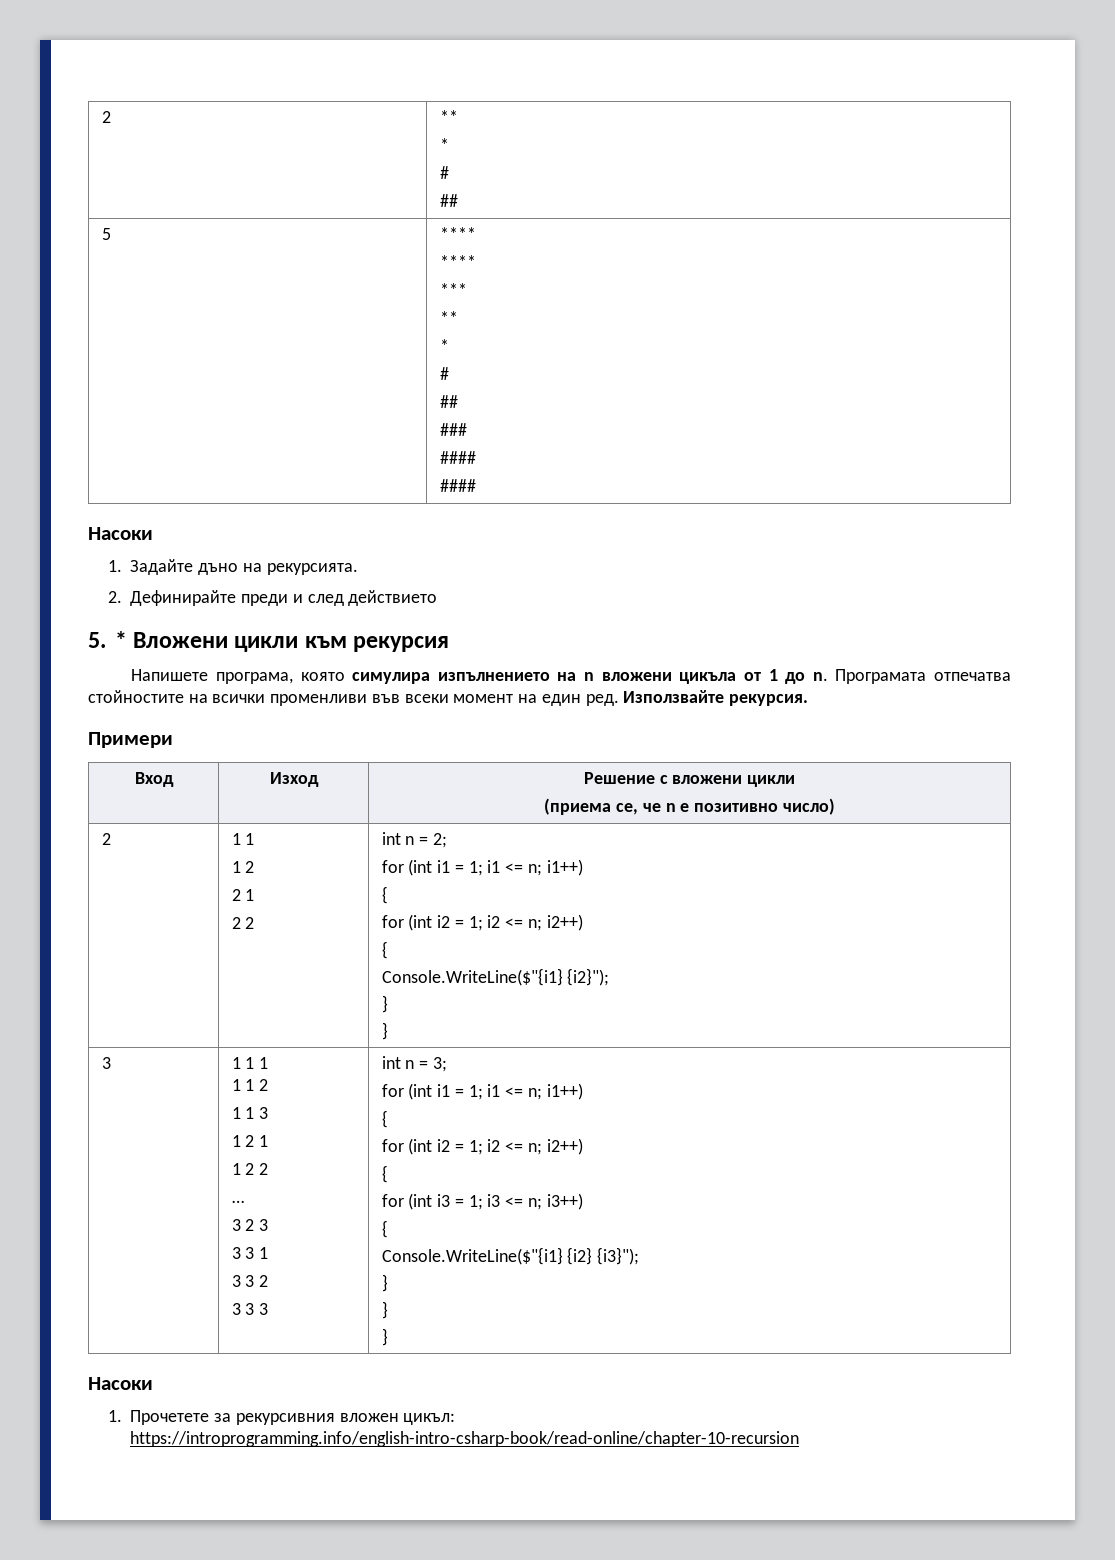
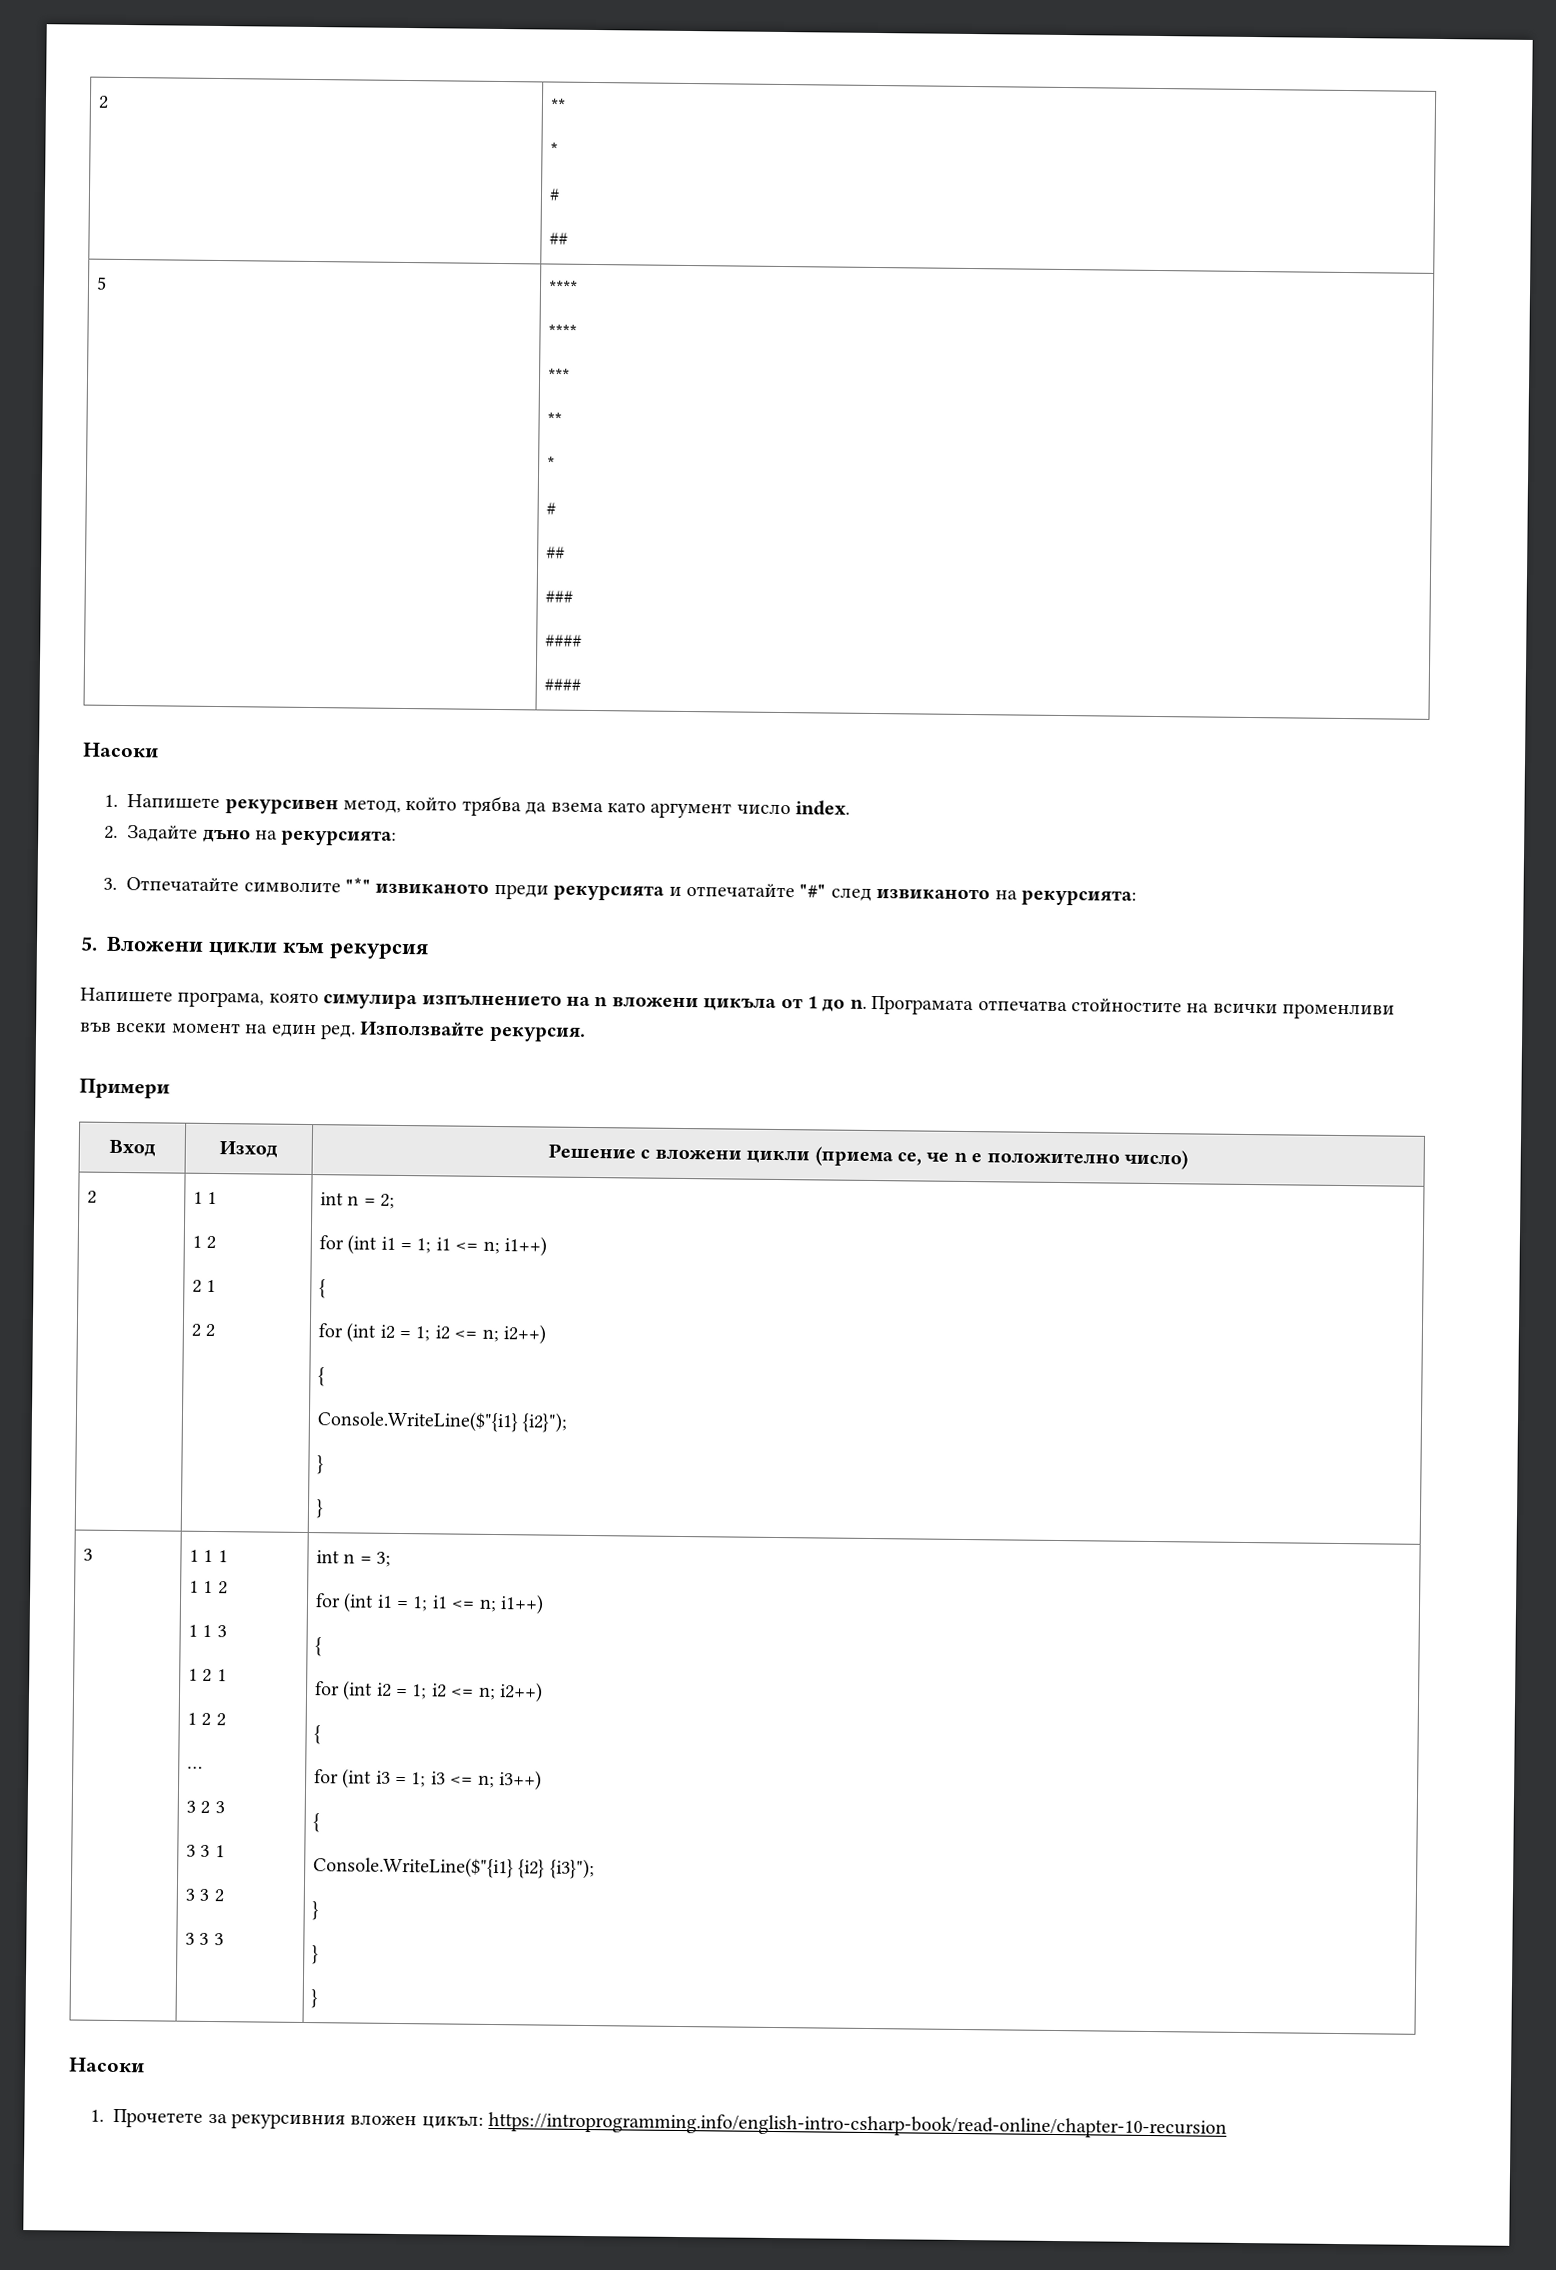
[130,559,358,575] [107,590,438,606] Задайте дъно на рекурсията. // 2. Дефинирайте преди и след действието -> [127,794,851,819] [104,825,398,846] [103,877,1138,906] Напишете рекурсивен метод, който трябва да взема като аргумент число index. // 2. Задайте дъно на рекурсията: // 3. Отпечатайте символите "*" извиканото преди рекурсията и отпечатайте "#" след извиканото на рекурсията:
[114,631,127,648] * -> (98, 943) none
(796, 781) // -> (811, 1157) none
[693,803,778,812] позитивно -> [986,1152,1120,1164] положително

